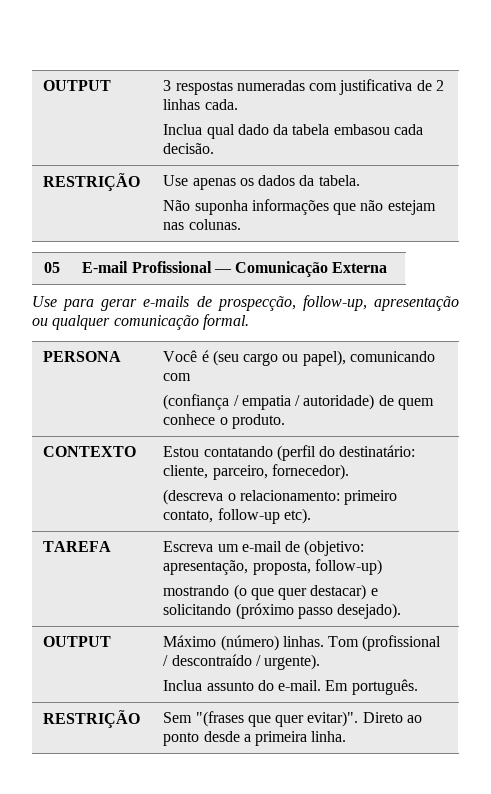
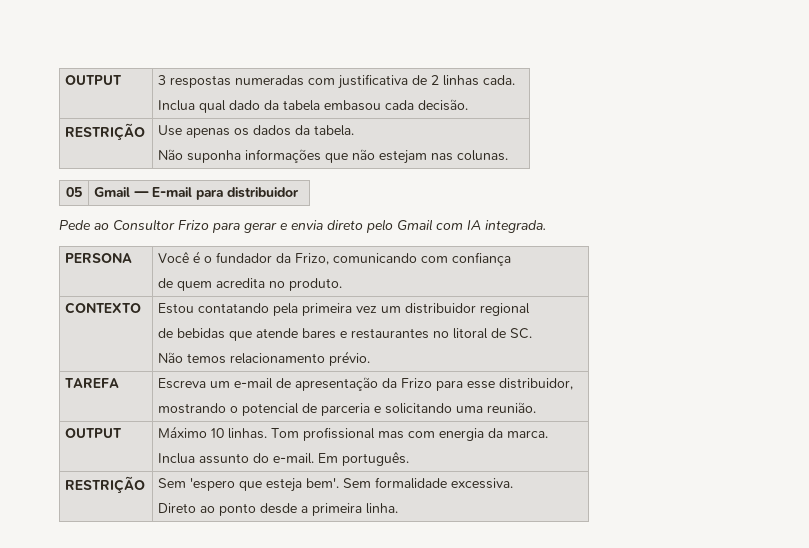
[82,261,388,277] [32,295,459,311] [32,314,249,330] [43,351,122,362] [163,350,436,366] [163,373,192,381] [163,394,435,410] [163,414,285,429] [43,446,137,457] [163,445,416,461] [163,464,349,480] [163,489,398,505] [163,508,311,524] E-mail Profissional — Comunicação Externa // Use para gerar e-mails de prospecção, follow-up, apresentação ou qualquer comunicação formal. // PERSONA | Você é (seu cargo ou papel), comunicando com // (confiança / empatia / autoridade) de quem conhece o produto. // CONTEXTO | Estou contatando (perfil do destinatário: cliente, parceiro, fornecedor). // (descreva o relacionamento: primeiro contato, follow-up etc). -> [94,187,300,200] [59,219,546,233] [65,253,133,263] [158,251,512,266] [158,278,343,291] [65,302,142,314] [158,303,531,316] [158,328,533,341] [158,351,371,366] Gmail — E-mail para distribuidor // Pede ao Consultor Frizo para gerar e envia direto pelo Gmail com IA integrada. // PERSONA | Você é o fundador da Frizo, comunicando com confiança // de quem acredita no produto. // CONTEXTO | Estou contatando pela primeira vez um distribuidor regional // de bebidas que atende bares e restaurantes no litoral de SC. // Não temos relacionamento prévio.
[304,540,365,556] [163,559,382,575] [163,584,378,600] [163,603,402,619] (objetivo: apresentação, proposta, follow-up) // mostrando (o que quer destacar) e solicitando (próximo passo desejado). -> [295,377,574,391] [158,402,537,416] apresentação da Frizo para esse distribuidor, // mostrando o potencial de parceria e solicitando uma reunião.
[220,635,279,651] (número) -> [211,428,225,438] 10
[362,635,442,651] [163,654,321,670] (profissional / descontraído / urgente). -> [303,427,549,441] profissional mas com energia da marca.
[195,711,359,727] "(frases que quer evitar)". -> [190,477,514,492] 'espero que esteja bem'. Sem formalidade excessiva. //

